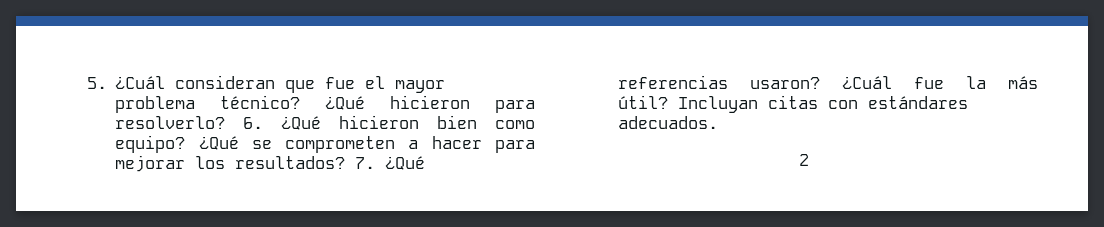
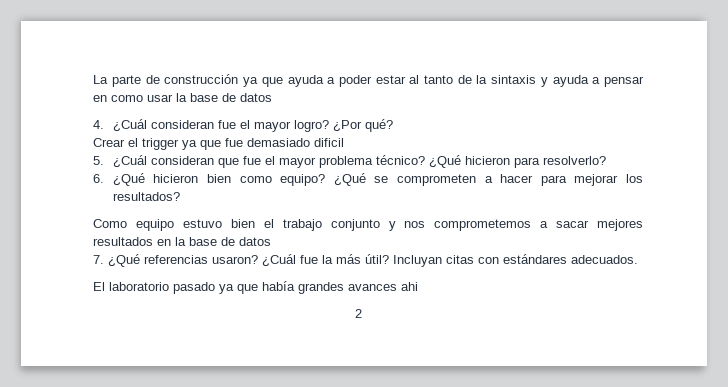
(86, 83) none -> [93,74,644,87] [93,93,273,102] [93,119,393,132] [93,138,345,150] La parte de construcción ya que ayuda a poder estar al tanto de la sintaxis y ayuda a pensar en como usar la base de datos // 4. ¿Cuál consideran fue el mayor logro? ¿Por qué? // Crear el trigger ya que fue demasiado dificil //
(226, 122) none -> (606, 160) //
(346, 162) none -> [93,219,643,231] [93,237,272,246] // Como equipo estuvo bien el trabajo conjunto y nos comprometemos a sacar mejores resultados en la base de datos //
(719, 122) none -> [93,281,419,294] // El laboratorio pasado ya que había grandes avances ahi

